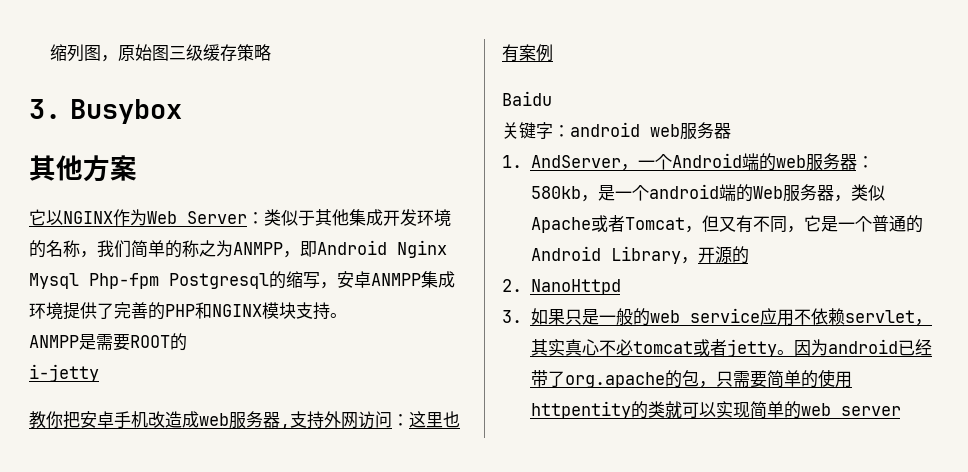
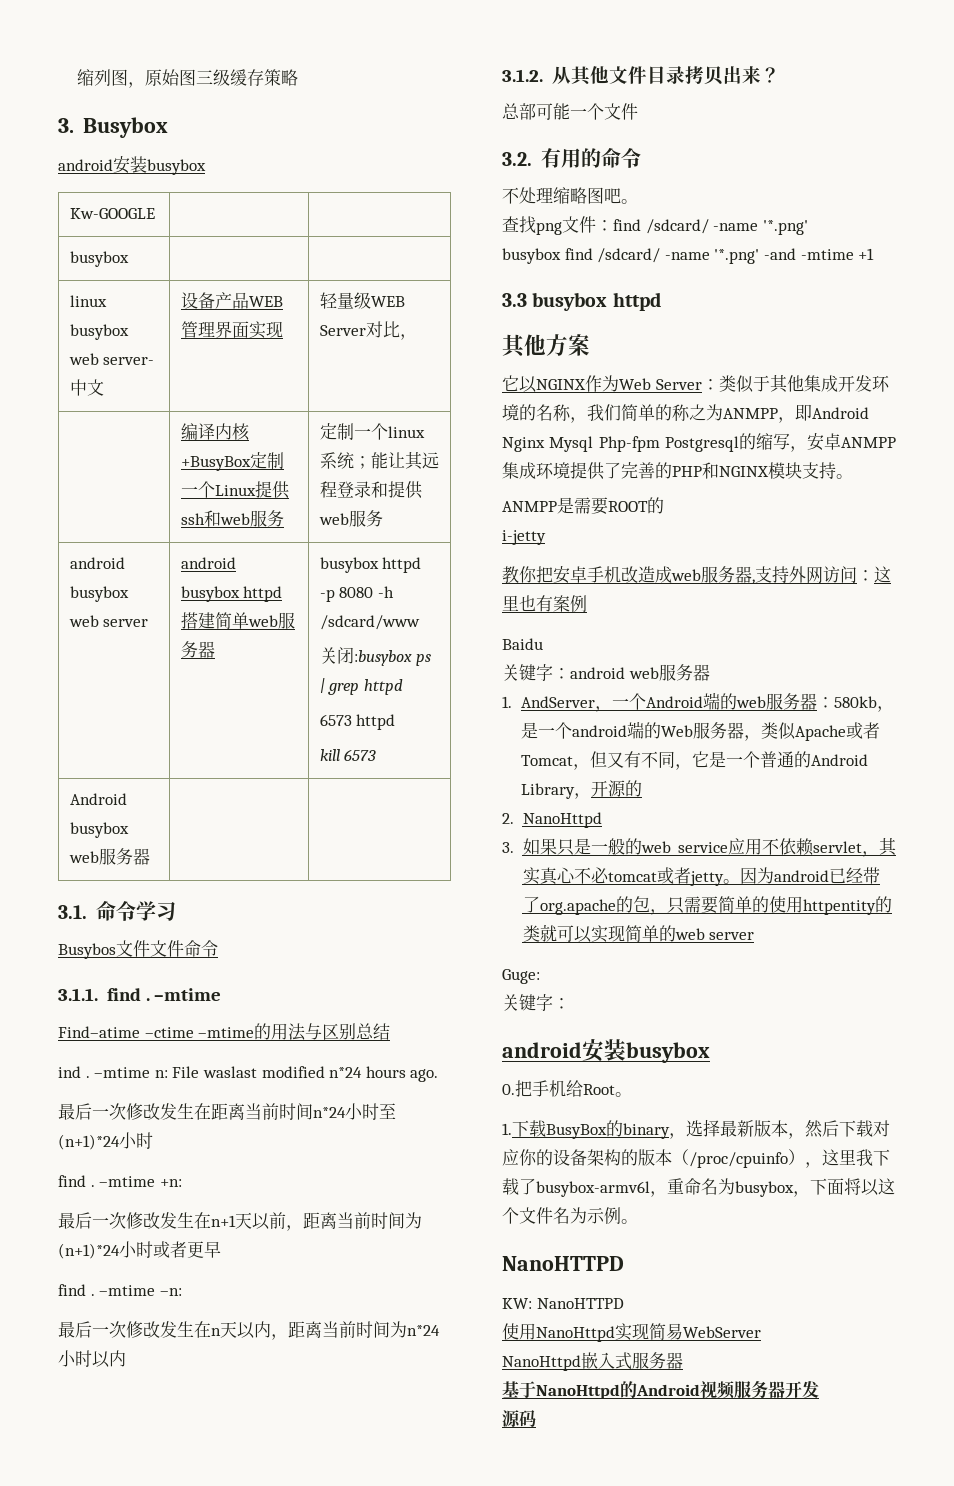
(182, 111) none -> [58,156,206,175] [69,208,155,219] [69,251,129,267] [69,295,107,307] [69,324,129,340] [68,353,155,365] [69,379,104,396] [180,292,283,309] [180,321,283,339] [319,292,405,309] [319,321,417,340] [180,423,250,441] [180,452,284,471] [180,481,290,499] [180,510,284,527] [319,423,425,440] [319,451,439,470] [319,481,423,499] [318,510,383,527] [69,557,125,569] [69,586,129,602] [68,615,149,627] [180,557,236,569] [180,586,283,602] [180,612,295,629] [180,641,215,658] [319,557,422,573] [319,586,394,602] [319,615,420,630] [319,647,432,666] [319,678,403,695] [319,714,396,730] [319,749,377,761] [69,793,127,805] [69,822,129,838] [68,848,150,865] [58,901,176,921] [58,940,218,959] [58,988,222,1001] [58,1023,391,1041] [58,1066,439,1082] [58,1103,396,1120] [58,1132,153,1150] [58,1175,182,1187] [58,1212,422,1231] [58,1241,221,1259] [58,1284,182,1296] [58,1321,440,1340] [58,1350,126,1368] [502,66,780,86] [502,103,638,120] [502,148,641,168] [502,187,638,204] [502,216,808,235] [502,248,875,264] [502,292,661,311] // android安装busybox // Kw-GOOGLE | | // busybox | | // linux busybox web server-中文 | 设备产品WEB管理界面实现 | 轻量级WEB Server对比， // | 编译内核+BusyBox定制一个Linux提供ssh和web服务 | 定制一个linux系统；能让其远程登录和提供web服务 // android busybox web server | android busybox httpd搭建简单web服务器 | busybox httpd -p 8080 -h /sdcard/www // 关闭:busybox ps | grep httpd // 6573 httpd // kill 6573 // Android busybox web服务器 | | // 3.1.命令学习 // Busybos文件文件命令 // 3.1.1. find . –mtime // Find–atime –ctime –mtime的用法与区别总结 // ind . –mtime n: File waslast modified n*24 hours ago. // 最后一次修改发生在距离当前时间n*24小时至(n+1)*24小时 // find . –mtime +n: // 最后一次修改发生在n+1天以前，距离当前时间为(n+1)*24小时或者更早 // find . –mtime –n: // 最后一次修改发生在n天以内，距离当前时间为n*24小时以内 // 3.1.2.从其他文件目录拷贝出来？ // 总部可能一个文件 // 3.2.有用的命令 // 不处理缩略图吧。 // 查找png文件：find /sdcard/ -name '*.png' // busybox find /sdcard/ -name '*.png' -and -mtime +1 // 3.3 busybox httpd
(901, 411) none -> [502,969,540,984] [502,994,570,1011] [502,1039,710,1063] [502,1080,632,1097] [502,1119,890,1139] [502,1149,890,1168] [502,1178,895,1197] [502,1207,638,1224] [502,1256,624,1271] [502,1298,624,1309] [502,1323,761,1342] [502,1352,683,1371] [502,1380,819,1399] [502,1410,536,1427] // Guge: // 关键字： // android安装busybox // 0.把手机给Root。 // 1.下载BusyBox的binary，选择最新版本，然后下载对应你的设备架构的版本（/proc/cpuinfo），这里我下载了busybox-armv6l，重命名为busybox，下面将以这个文件名为示例。 // NanoHTTPD // KW: NanoHTTPD // 使用NanoHttpd实现简易WebServer // NanoHttpd嵌入式服务器 // 基于NanoHttpd的Android视频服务器开发 // 源码

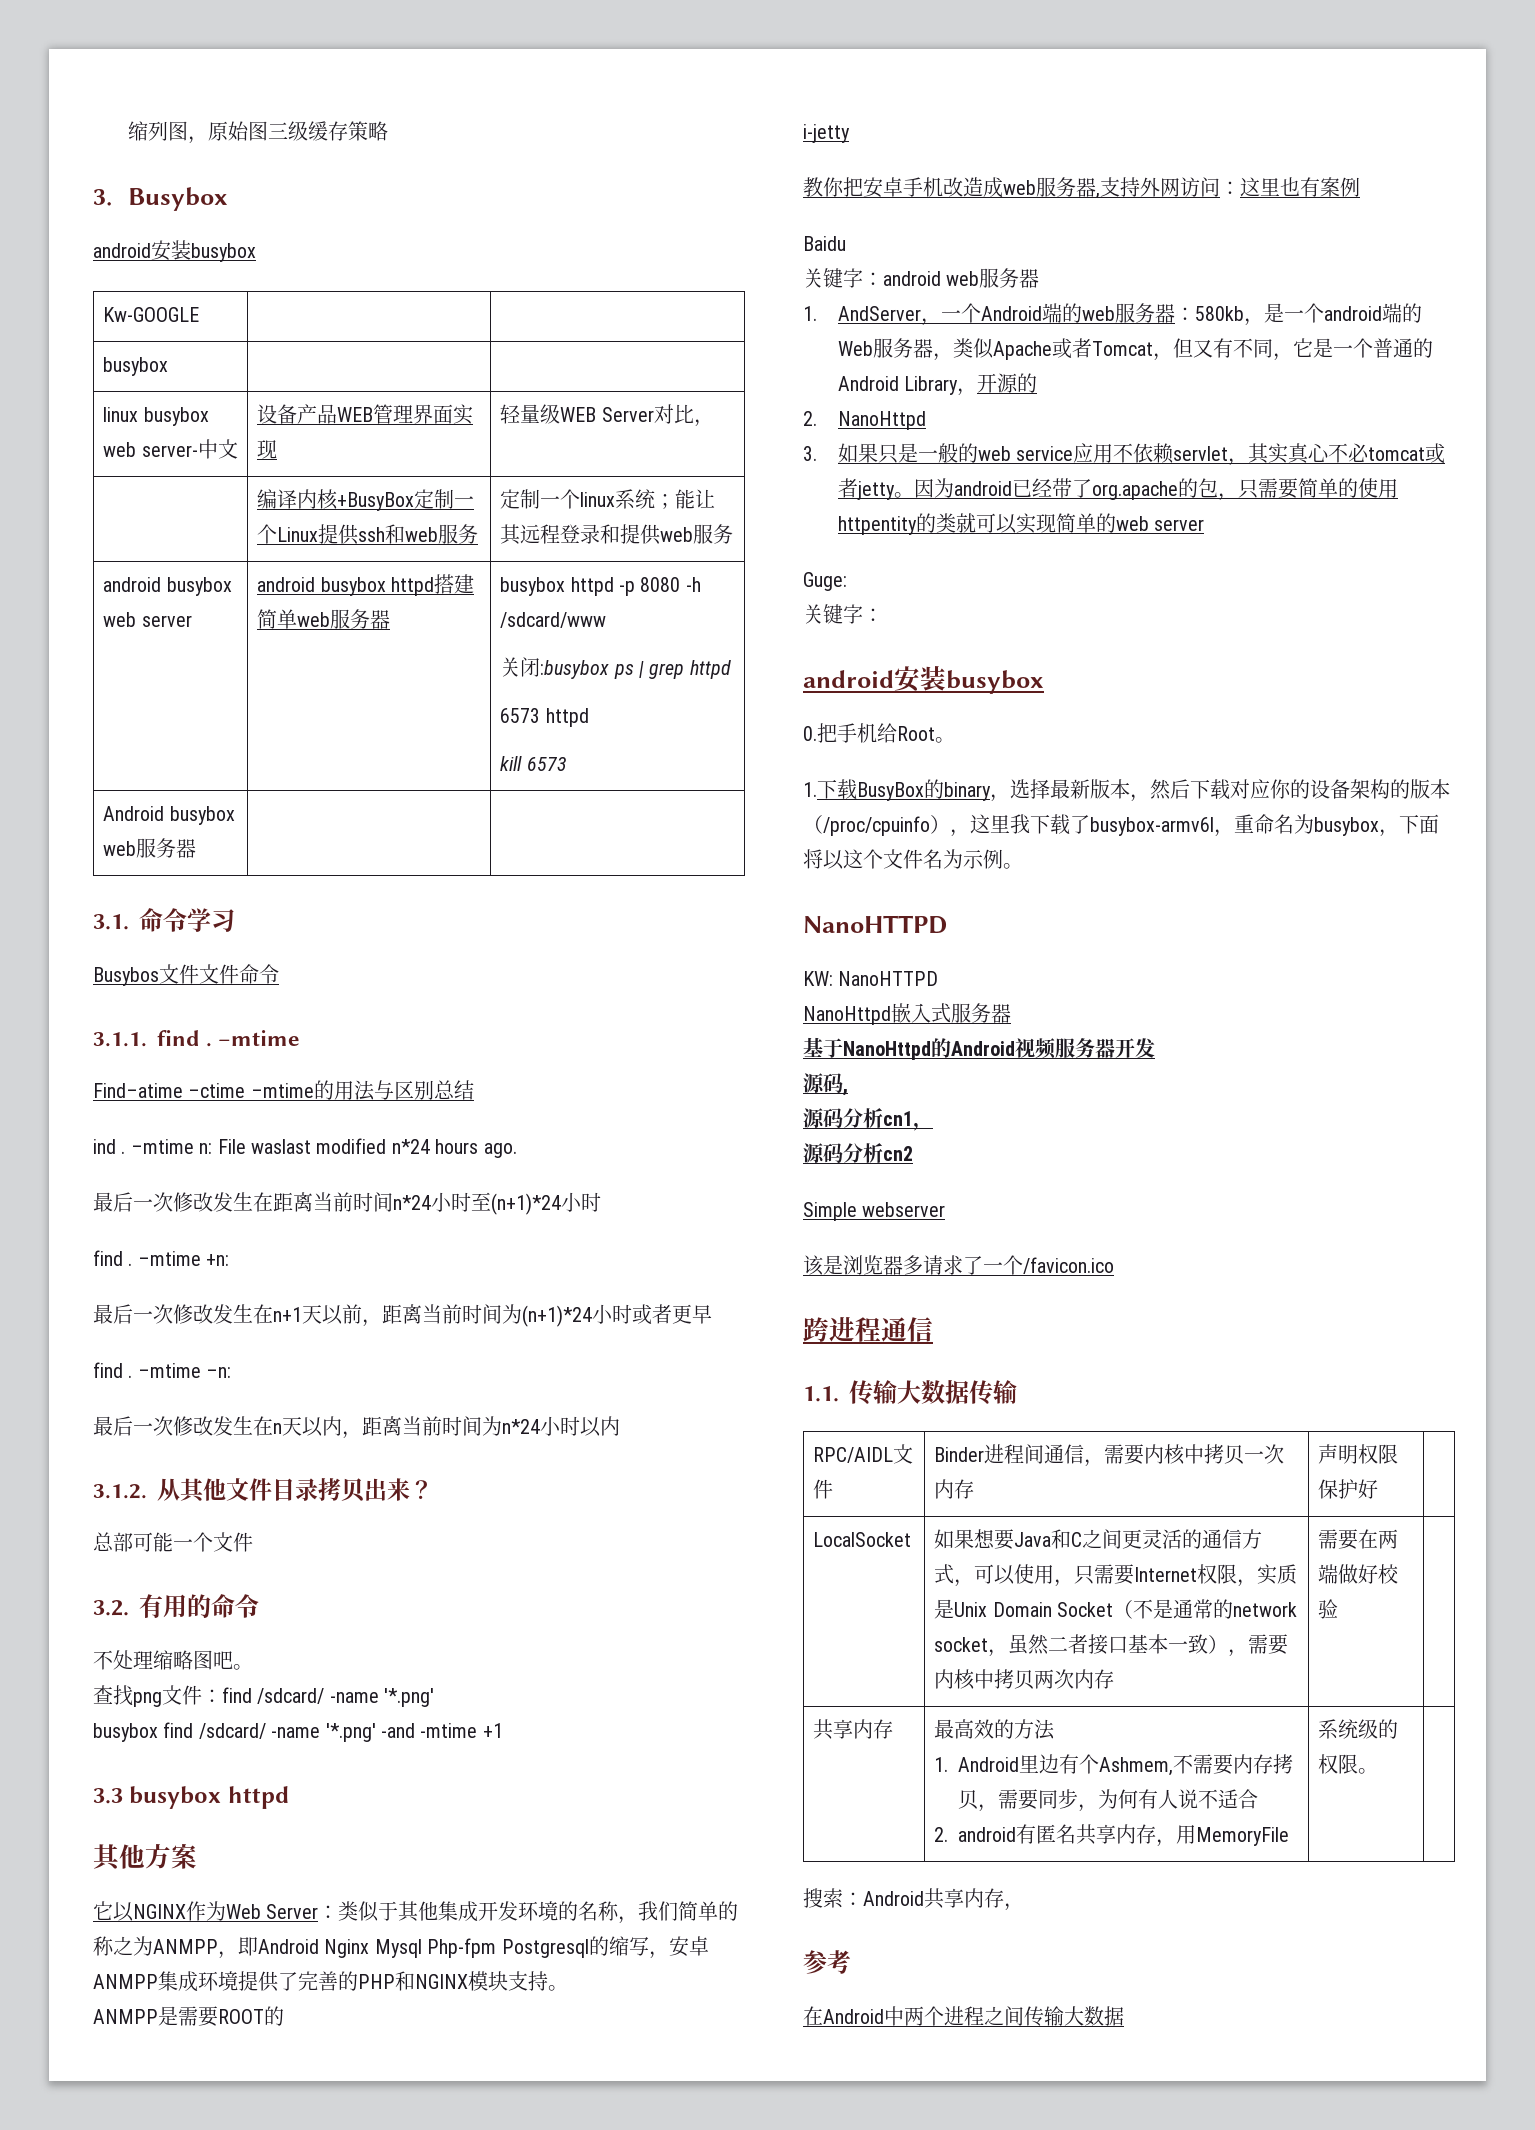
[502,1323,761,1342] // 使用NanoHttpd实现简易WebServer -> (939, 978) none
(536, 1418) none -> [842,1089,848,1096] [803,1108,933,1131] [803,1143,913,1163] [803,1202,946,1221] [803,1255,1114,1276] [803,1317,933,1342] [803,1380,1017,1405] [813,1444,914,1464] [813,1479,834,1499] [934,1444,1285,1467] [934,1479,975,1499] [1318,1444,1399,1464] [1318,1479,1379,1499] [813,1532,912,1547] [934,1529,1263,1550] [934,1564,1298,1587] [934,1599,1297,1619] [934,1634,1289,1657] [934,1669,1115,1690] [1318,1529,1399,1550] [1318,1564,1400,1584] [1318,1599,1339,1619] [813,1719,894,1740] [934,1719,1056,1740] [934,1754,1294,1776] [958,1789,1259,1812] [934,1824,1290,1847] [1318,1719,1399,1739] [1318,1754,1379,1774] [803,1888,1024,1911] [803,1950,851,1974] [803,2006,1124,2026] , // 源码分析cn1， // 源码分析cn2 // Simple webserver // 该是浏览器多请求了一个/favicon.ico // 跨进程通信 // 1.1.传输大数据传输 // RPC/AIDL文件 | Binder进程间通信，需要内核中拷贝一次内存 | 声明权限保护好 | // LocalSocket | 如果想要Java和C之间更灵活的通信方式，可以使用，只需要Internet权限，实质是Unix Domain Socket（不是通常的network socket，虽然二者接口基本一致），需要内核中拷贝两次内存 | 需要在两端做好校验 | // 共享内存 | 最高效的方法 // 1. Android里边有个Ashmem,不需要内存拷贝，需要同步，为何有人说不适合 // 2. android有匿名共享内存，用MemoryFile | 系统级的权限。 | // 搜索：Android共享内存， // 参考 // 在Android中两个进程之间传输大数据

